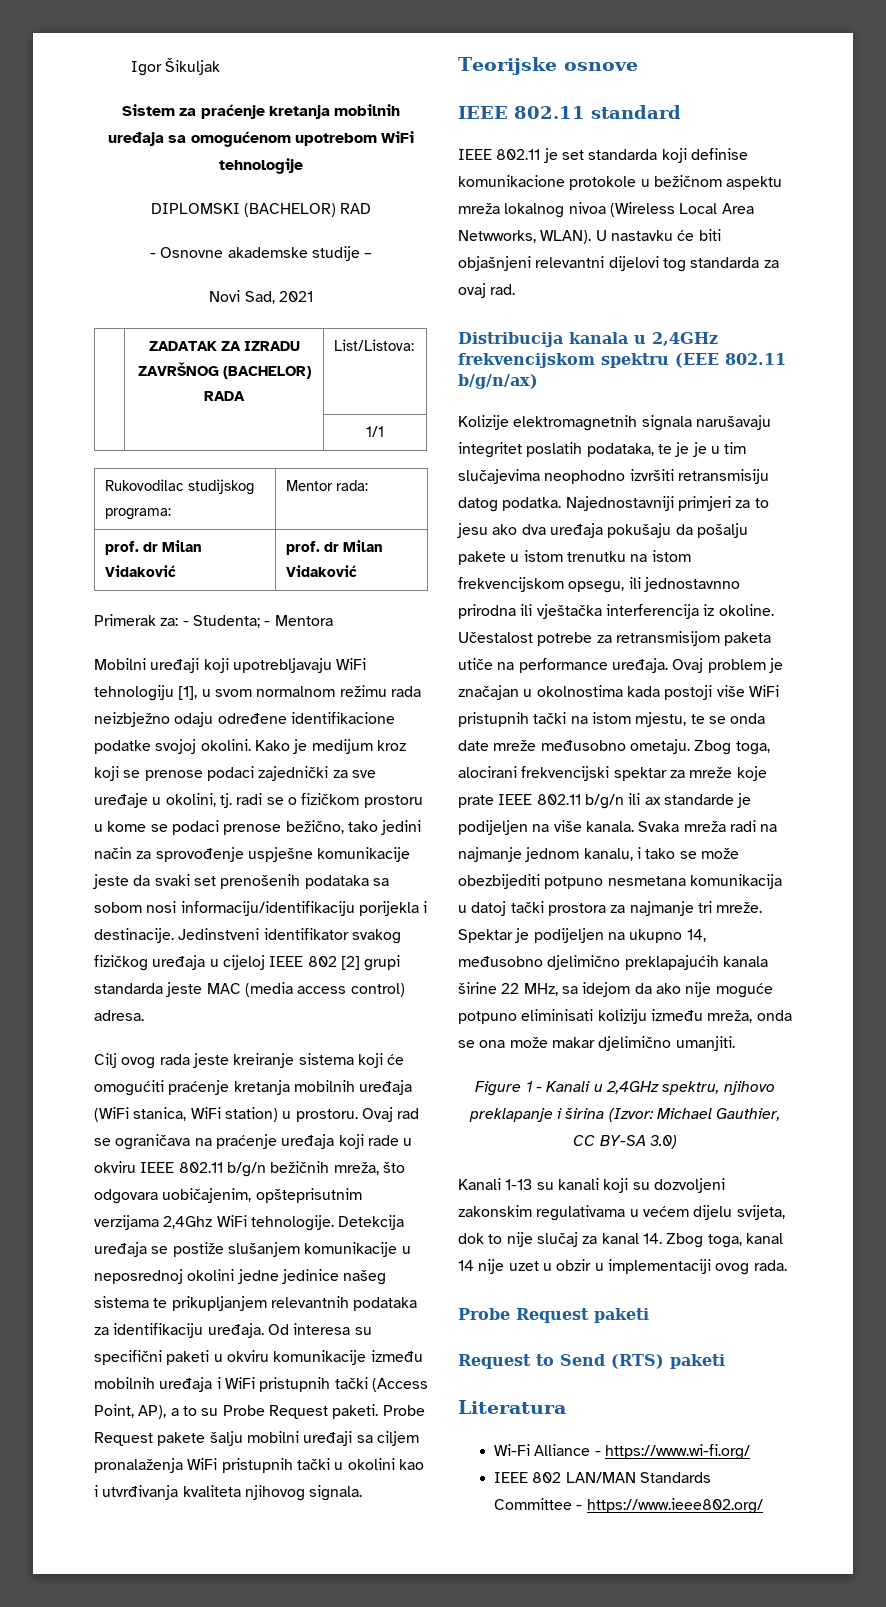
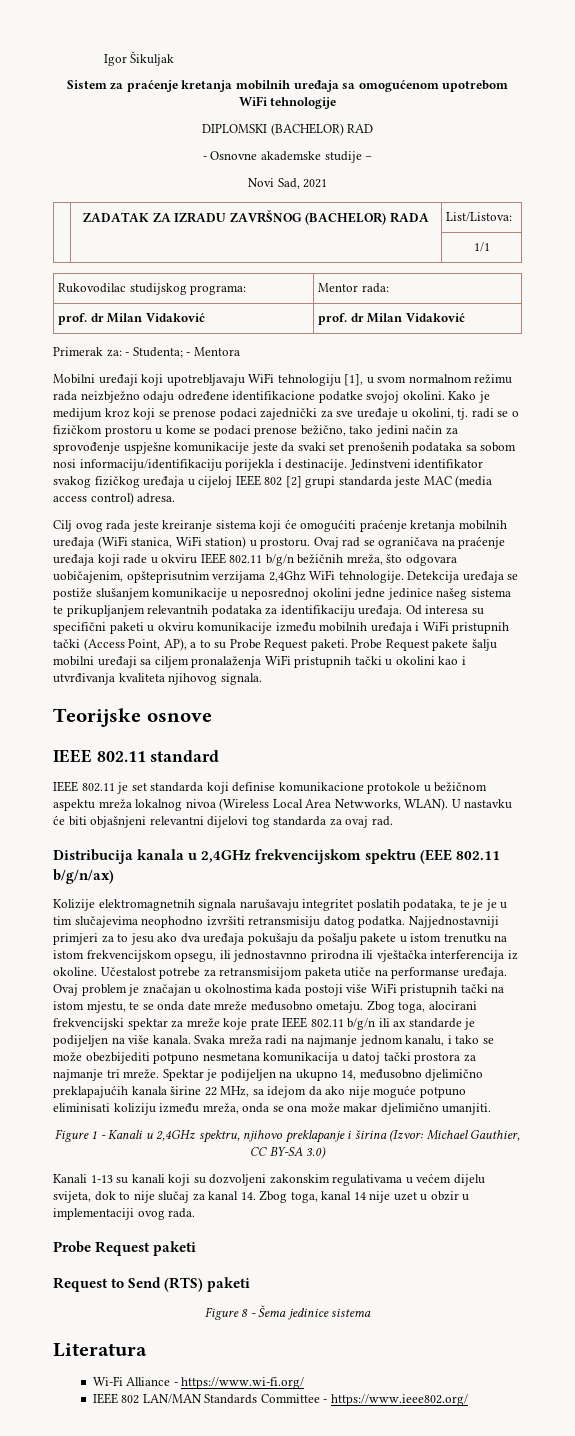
[565,496,674,511] Najednostavniji -> [408,916,499,928] Najjednostavniji
[518,658,608,673] performance -> [391,967,460,979] performanse
(725, 1361) none -> [204,1305,372,1320] // Figure 8 - Šema jedinice sistema

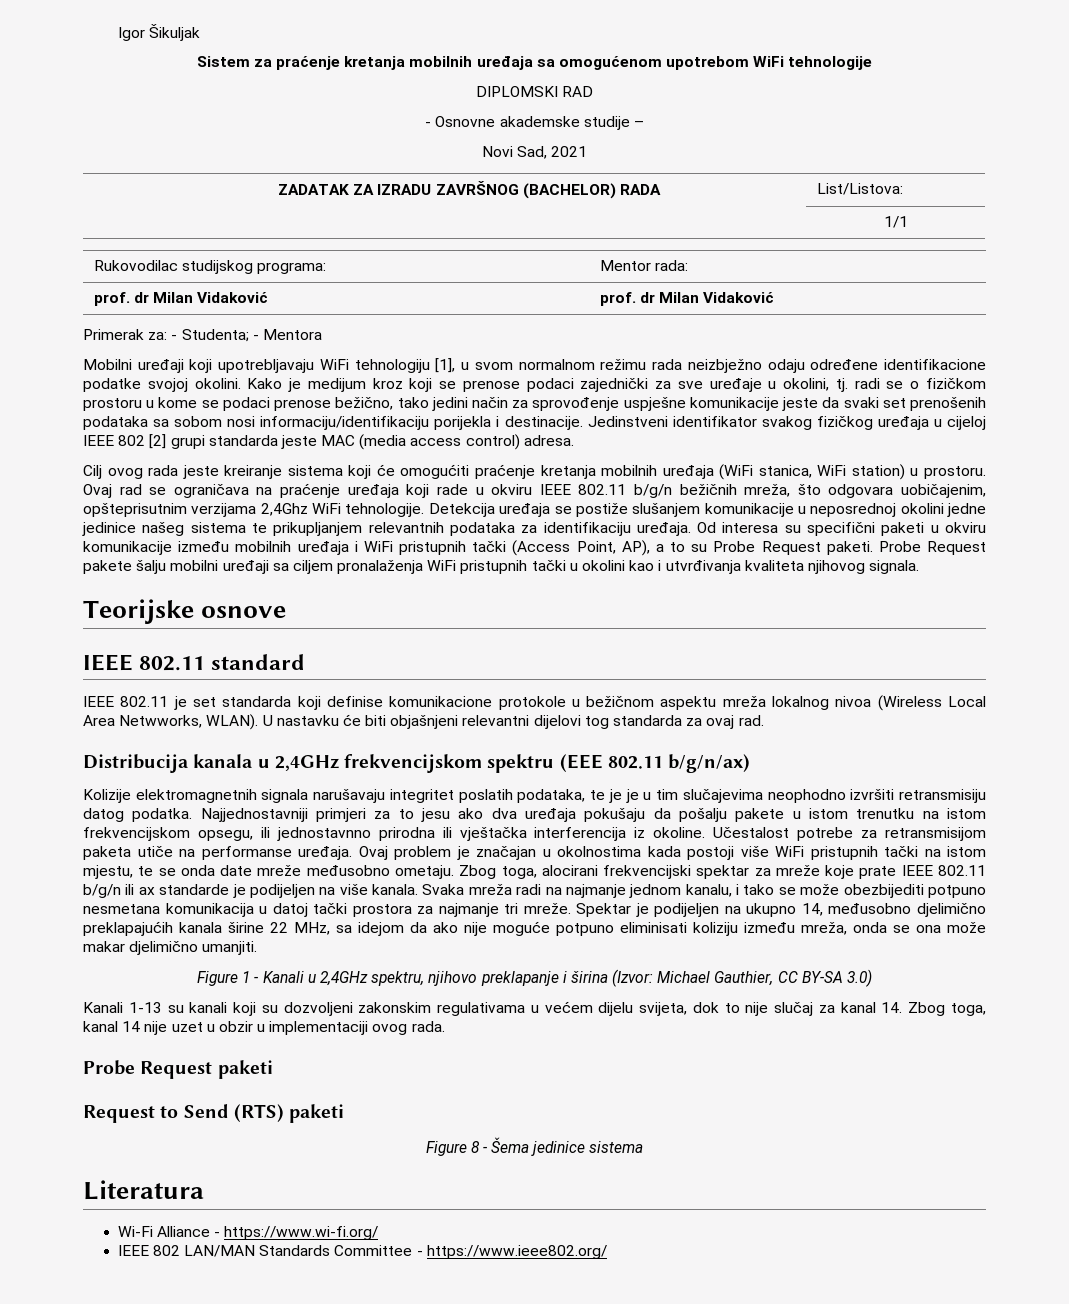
[270,123,344,136] (BACHELOR) -> (558, 91) none

